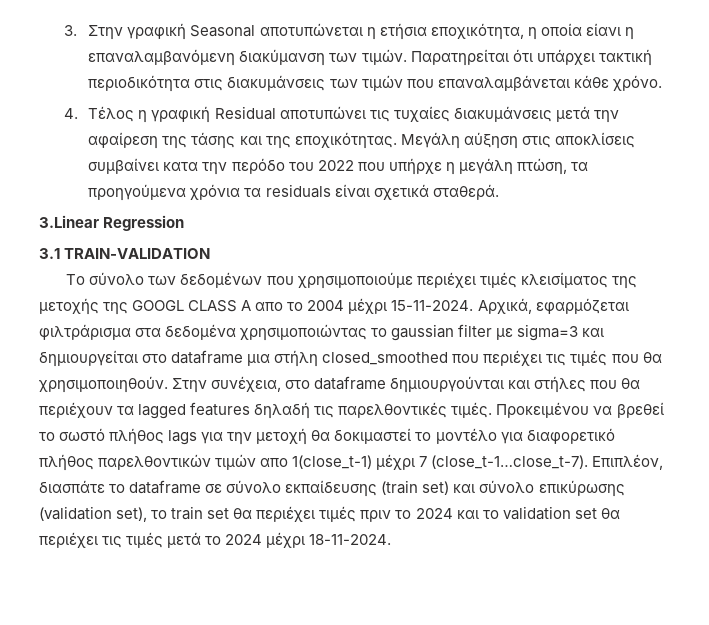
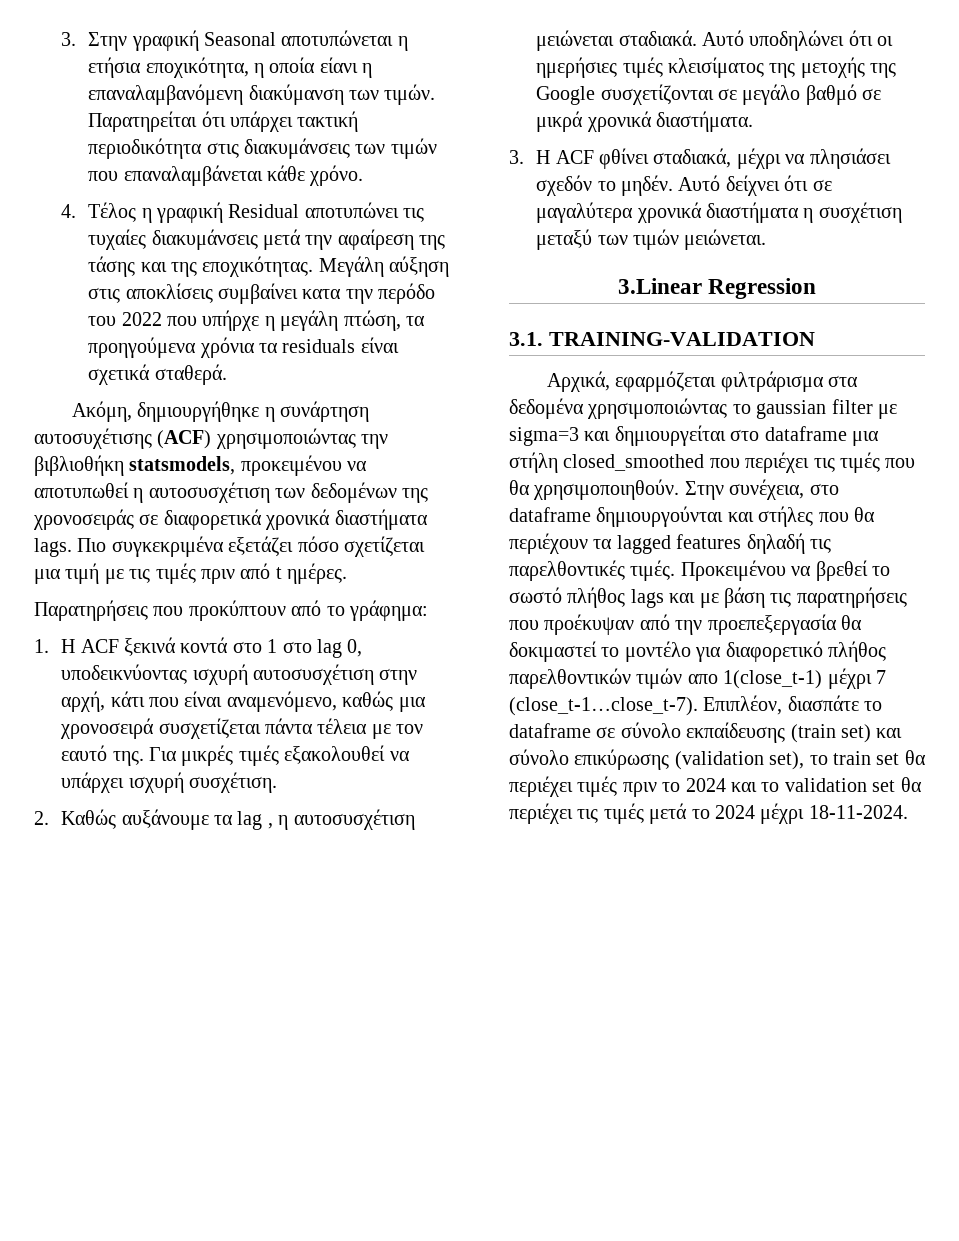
[39,215,185,231] [39,248,211,259] [66,272,476,289] 3.Linear Regression // 3.1 TRAIN-VALIDATION // Το σύνολο των δεδομένων που χρησιμοποιούμε περιέχει -> [71,401,370,422] [34,428,389,449] [34,455,368,476] [34,482,428,503] [33,509,428,530] [34,536,425,557] [34,563,348,584] [34,600,428,621] [34,637,363,658] [61,664,418,685] [61,691,426,712] [60,718,424,739] [61,745,410,766] [61,772,277,793] [34,809,415,830] [536,30,894,51] [536,57,618,78] Ακόμη, δημιουργήθηκε η συνάρτηση αυτοσυχέτισης (ACF) χρησιμοποιώντας την βιβλιοθήκη statsmodels, προκειμένου να αποτυπωθεί η αυτοσυσχέτιση των δεδομένων της χρονοσειράς σε διαφορετικά χρονικά διαστήματα lags. Πιο συγκεκριμένα εξετάζει πόσο σχετίζεται μια τιμή με τις τιμές πριν από t ημέρες. // Παρατηρήσεις που προκύπτουν από το γράφημα: // 1. Η ACF ξεκινά κοντά στο 1 στο lag 0, υποδεικνύοντας ισχυρή αυτοσυσχέτιση στην αρχή, κάτι που είναι αναμενόμενο, καθώς μια χρονοσειρά συσχετίζεται πάντα τέλεια με τον εαυτό της. Για μικρές τιμές εξακολουθεί να υπάρχει ισχυρή συσχέτιση. // 2. Καθώς αυξάνουμε τα lag , η αυτοσυσχέτιση μειώνεται σταδιακά. Αυτό υποδηλώνει ότι οι ημερήσιες
[132,298,474,314] GOOGL CLASS A απο το 2004 μέχρι 15-11-2024. -> [536,84,882,105] [536,111,753,132] [509,148,891,169] [536,175,832,196] [536,202,902,223] [536,229,767,250] [617,278,817,299] [509,332,815,346] Google συσχετίζονται σε μεγάλο βαθμό σε μικρά χρονικά διαστήματα. // 3. Η ACF φθίνει σταδιακά, μέχρι να πλησιάσει σχεδόν το μηδέν. Αυτό δείχνει ότι σε μαγαλύτερα χρονικά διαστήματα η συσχέτιση μεταξύ των τιμών μειώνεται. // 3.Linear Regression // 3.1. TRAINING-VALIDATION //
[201,428,308,445] για την μετοχή -> [669,587,907,608] [509,614,837,635] και με βάση τις παρατηρήσεις που προέκυψαν από την προεπεξεργασία

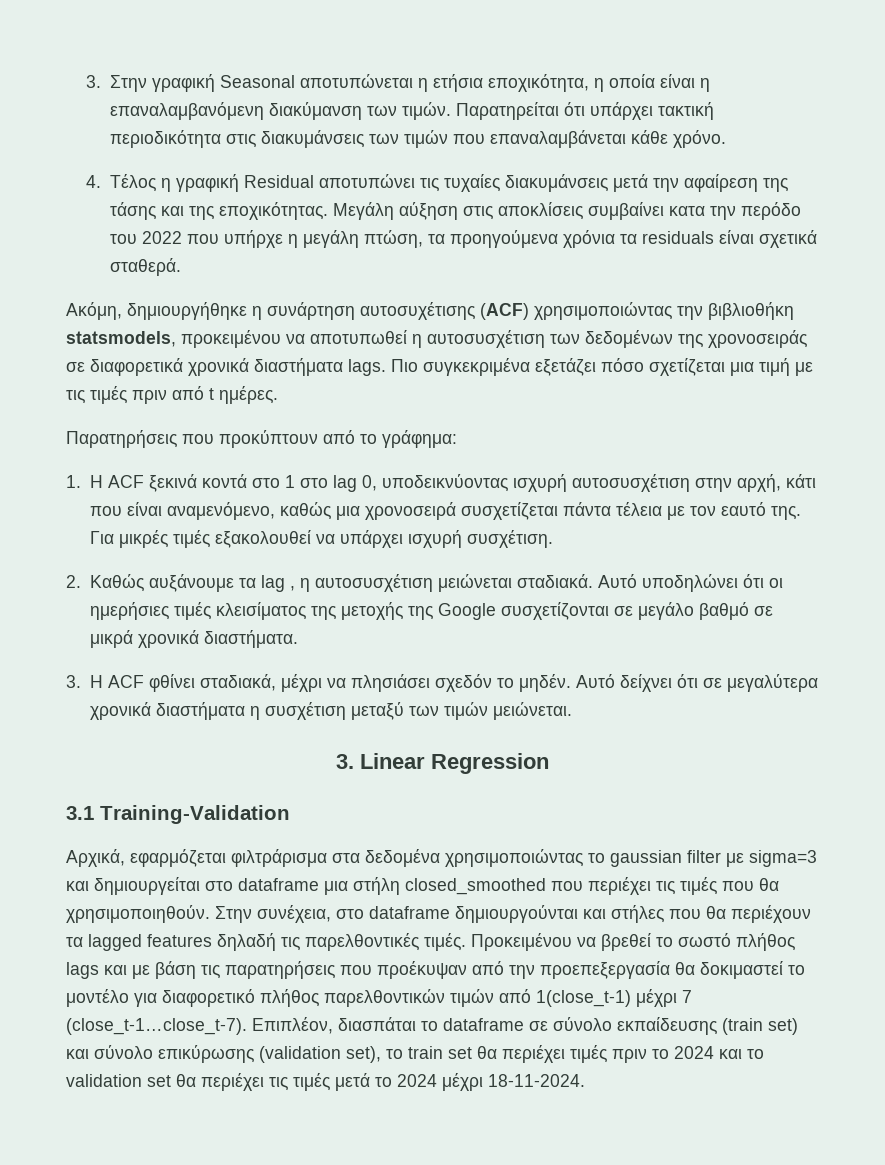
[319,57,358,73] είανι -> [659,74,695,88] είναι
[536,202,634,223] μαγαλύτερα -> [726,674,818,692] μεγαλύτερα
[617,278,702,294] 3.Linear -> [336,753,425,769] 3. Linear
[509,332,815,346] 3.1. TRAINING-VALIDATION -> [66,805,290,824] 3.1 Training-Validation
[687,674,718,684] απο -> [499,989,531,1003] από
[787,695,859,711] διασπάτε -> [338,1017,416,1031] διασπάται

